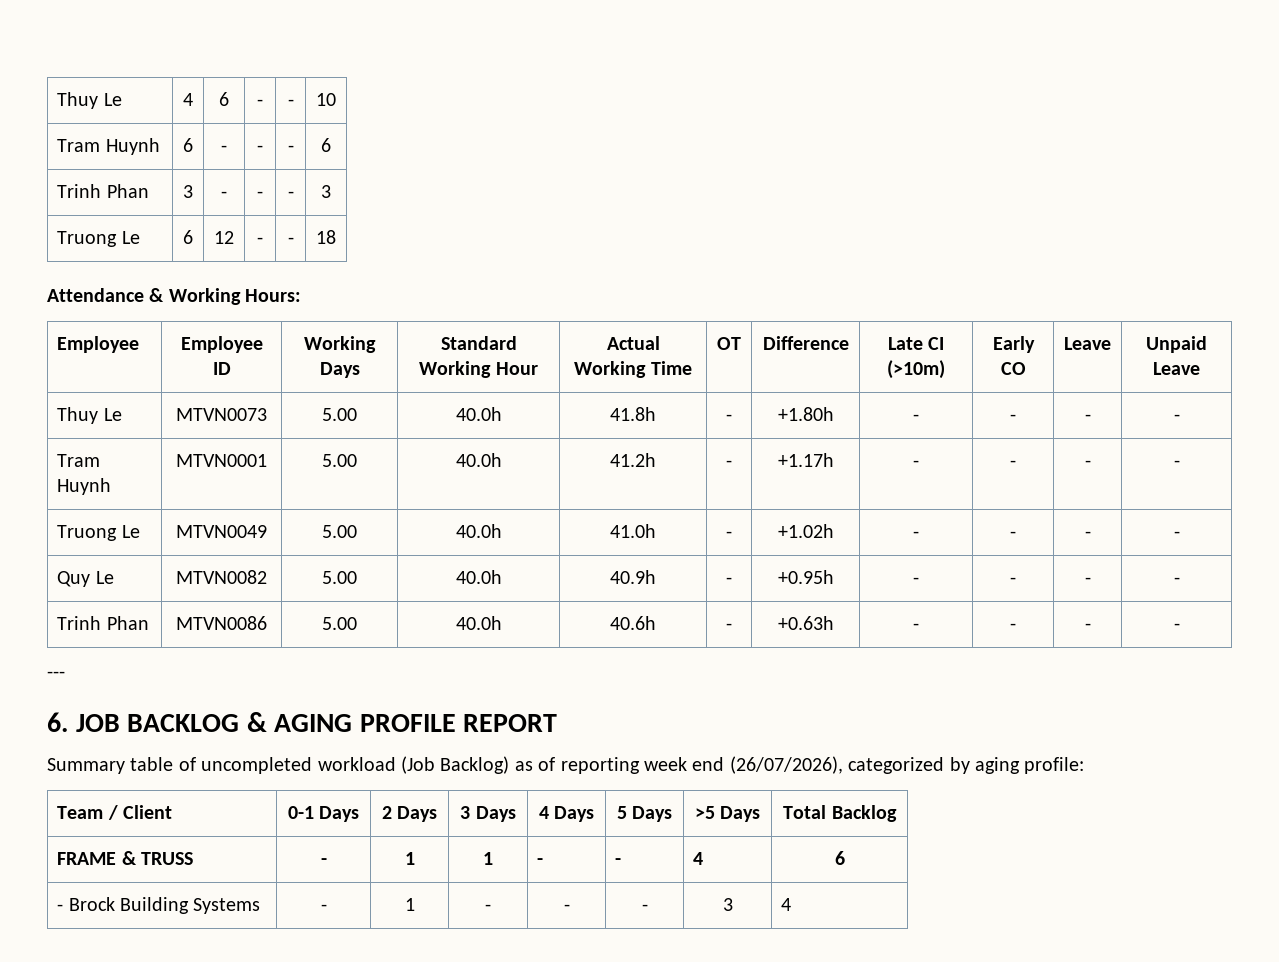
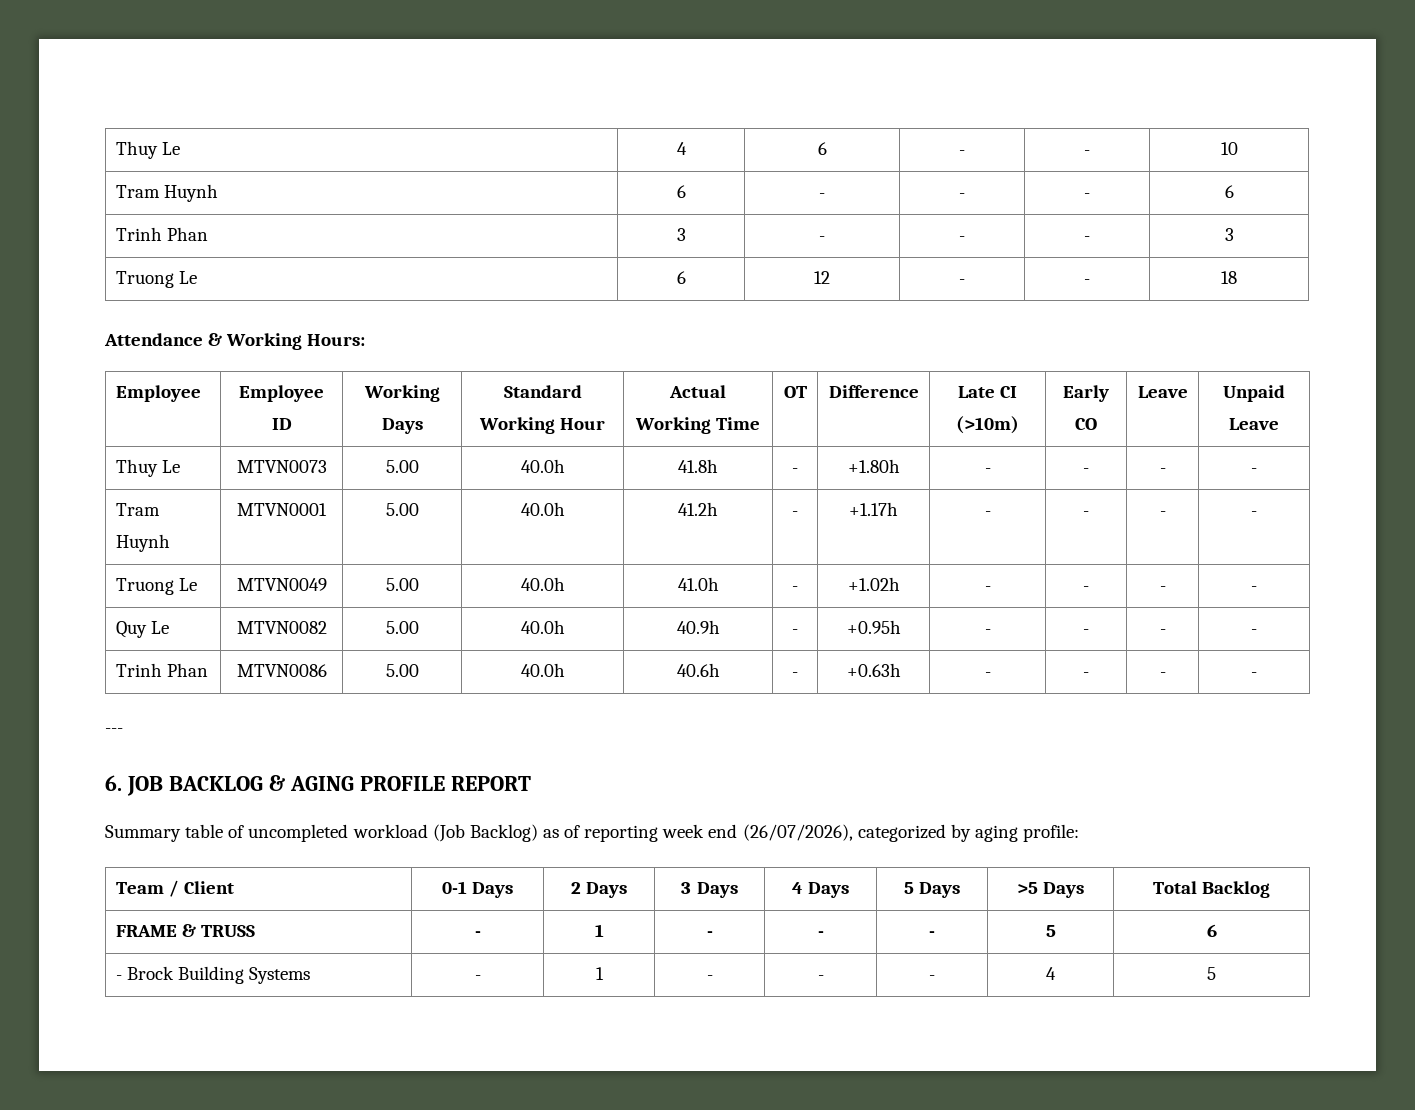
[483,852,493,865] [537,858,544,865] [615,858,622,865] [693,852,704,865] 1 | - | - | 4 -> [706,931,713,937] [817,931,824,937] [929,931,935,937] [1045,925,1056,937] - | - | - | 5
[722,898,733,911] [781,898,792,911] 3 | 4 -> [1046,967,1056,980] [1207,967,1216,980] 4 | 5

